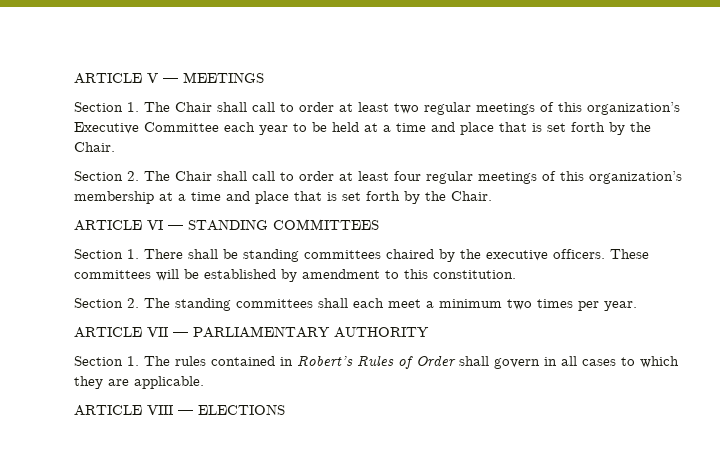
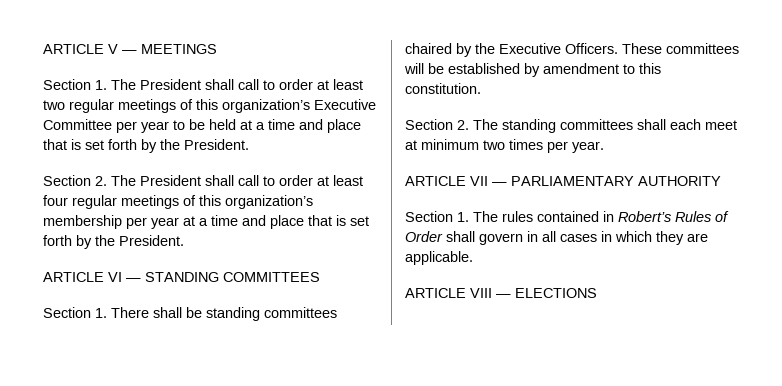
[175,102,212,112] Chair -> [140,79,201,90] President
[224,122,255,132] each -> [116,121,137,133] per
[74,142,115,152] [74,171,212,181] Chair. // Section 2. The Chair -> [184,139,249,150] [43,175,201,186] President. // Section 2. The President
(154, 197) none -> [126,217,179,229] per year
[451,191,492,201] Chair. -> [119,235,184,246] President.
[486,249,605,261] executive officers. -> [499,43,618,54] Executive Officers.
[426,301,434,308] a -> [405,140,417,150] at
[621,357,635,366] to -> [601,231,612,242] in

